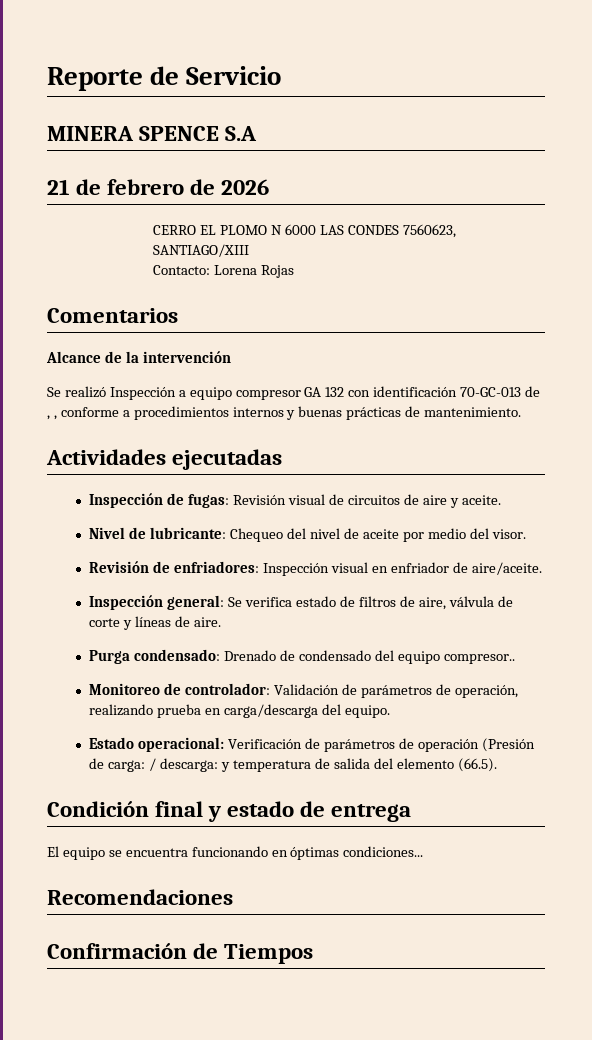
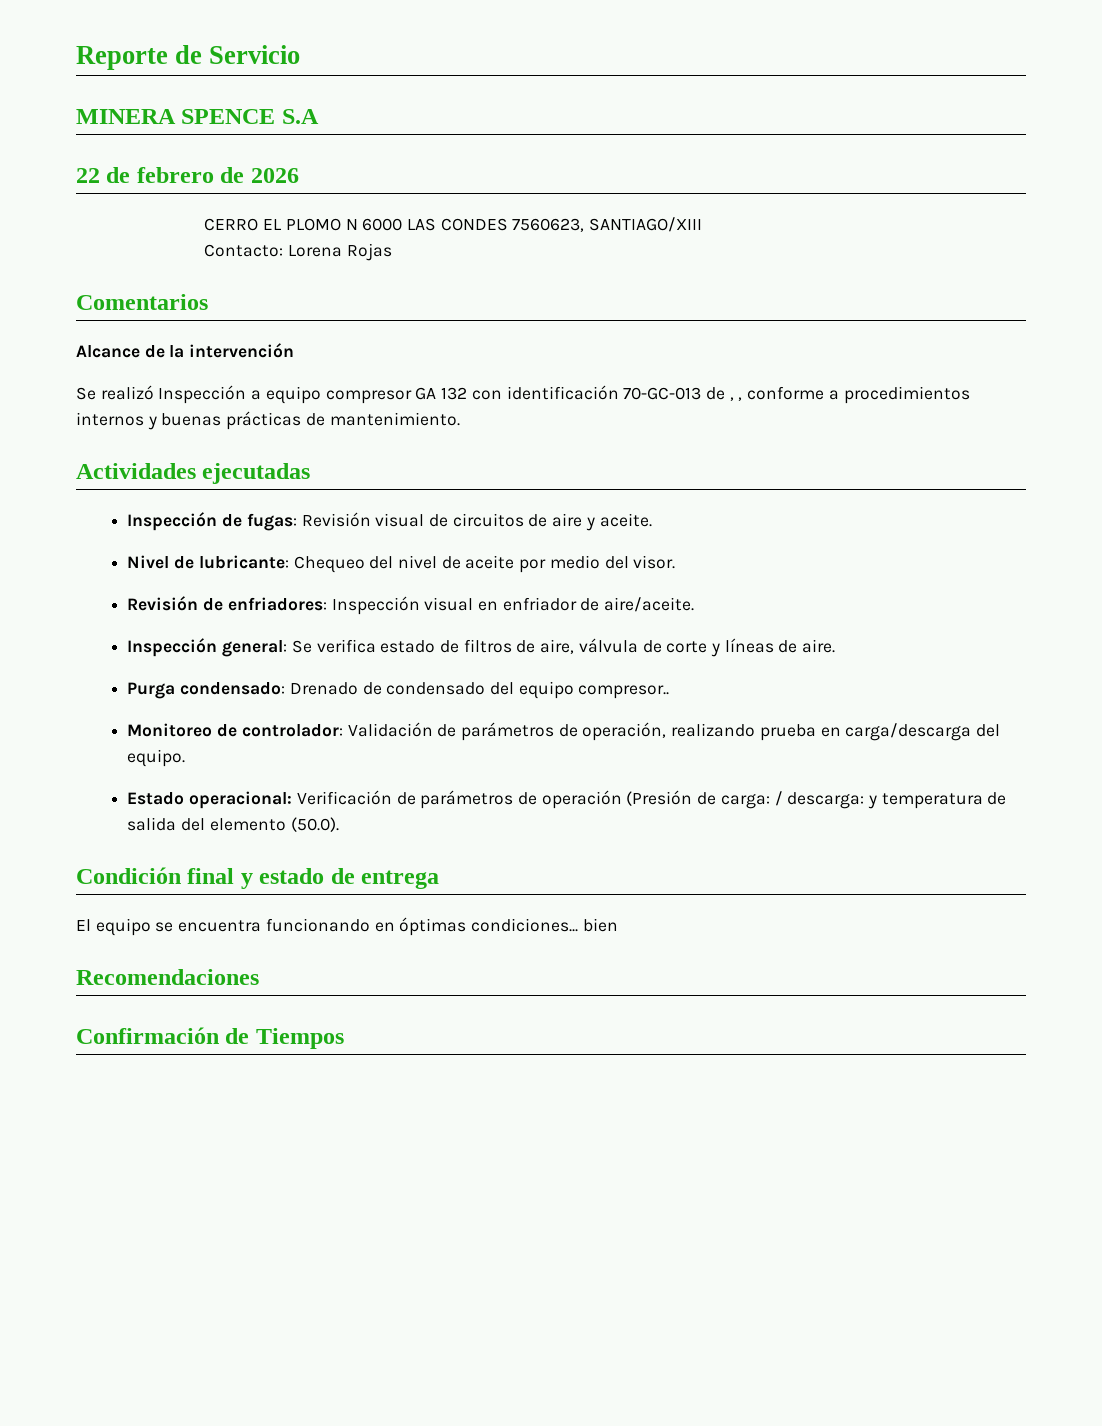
[47,179,70,195] 21 -> [76,168,100,183] 22
[457,758,497,772] (66.5). -> [290,817,339,832] (50.0).
(424, 851) none -> [582,918,618,932] bien

